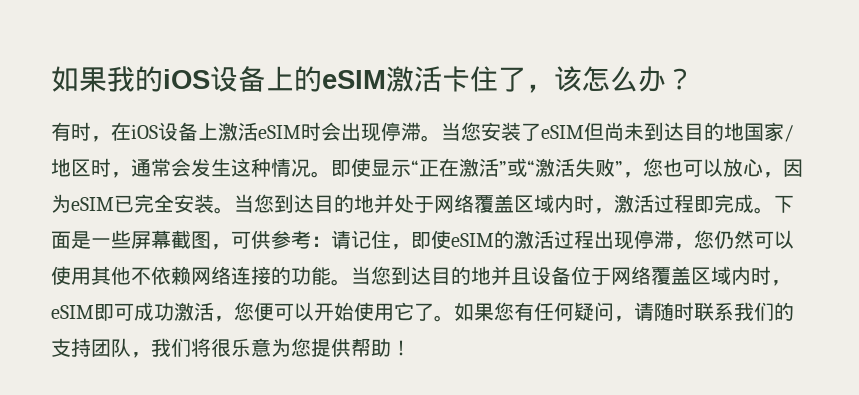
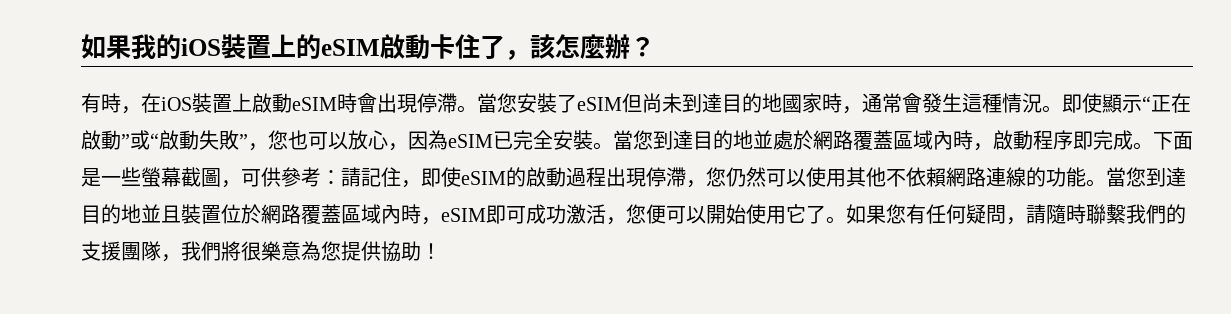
[210,66,266,92] 设备 -> [221,34,271,59] 裝置
[386,66,442,92] 激活 -> [380,34,430,59] 啟動
[554,66,666,92] 该怎么办 -> [530,34,630,59] 該怎麼辦
[71,122,91,141] 时 -> [101,93,121,113] 時
[158,122,794,142] [51,158,391,178] 设备上激活eSIM时会出现停滞。当您安装了eSIM但尚未到达目的地国家/地区时，通常会发生这种情况。即使显 -> [192,93,1122,114] 裝置上啟動eSIM時會出現停滯。當您安裝了eSIM但尚未到達目的地國家時，通常會發生這種情況。即使顯
[459,158,499,177] 激活 -> [81,130,121,150] 啟動
[535,158,615,177] 激活失败 -> [159,130,239,150] 啟動失敗
[51,194,71,213] 为 -> [428,130,448,150] 為
[194,194,694,214] 装。当您到达目的地并处于网络覆盖区域内时，激活过程 -> [573,130,1073,151] 裝。當您到達目的地並處於網路覆蓋區域內時，啟動程序
[131,230,674,250] 屏幕截图，可供参考：请记住，即使eSIM的激活过程出现停滞 -> [141,167,686,188] 螢幕截圖，可供參考：請記住，即使eSIM的啟動過程出現停滯
[171,266,771,286] 赖网络连接的功能。当您到达目的地并且设备位于网络覆盖区域内时 -> [926,167,1186,187] [81,204,421,224] 賴網路連線的功能。當您到達目的地並且裝置位於網路覆蓋區域內時
[314,303,334,321] 开 -> [706,205,726,224] 開
[594,302,794,322] [51,338,371,358] 问，请随时联系我们的支持团队，我们将很乐意为您提供帮 -> [986,204,1186,225] [81,241,401,262] 問，請隨時聯繫我們的支援團隊，我們將很樂意為您提供協

